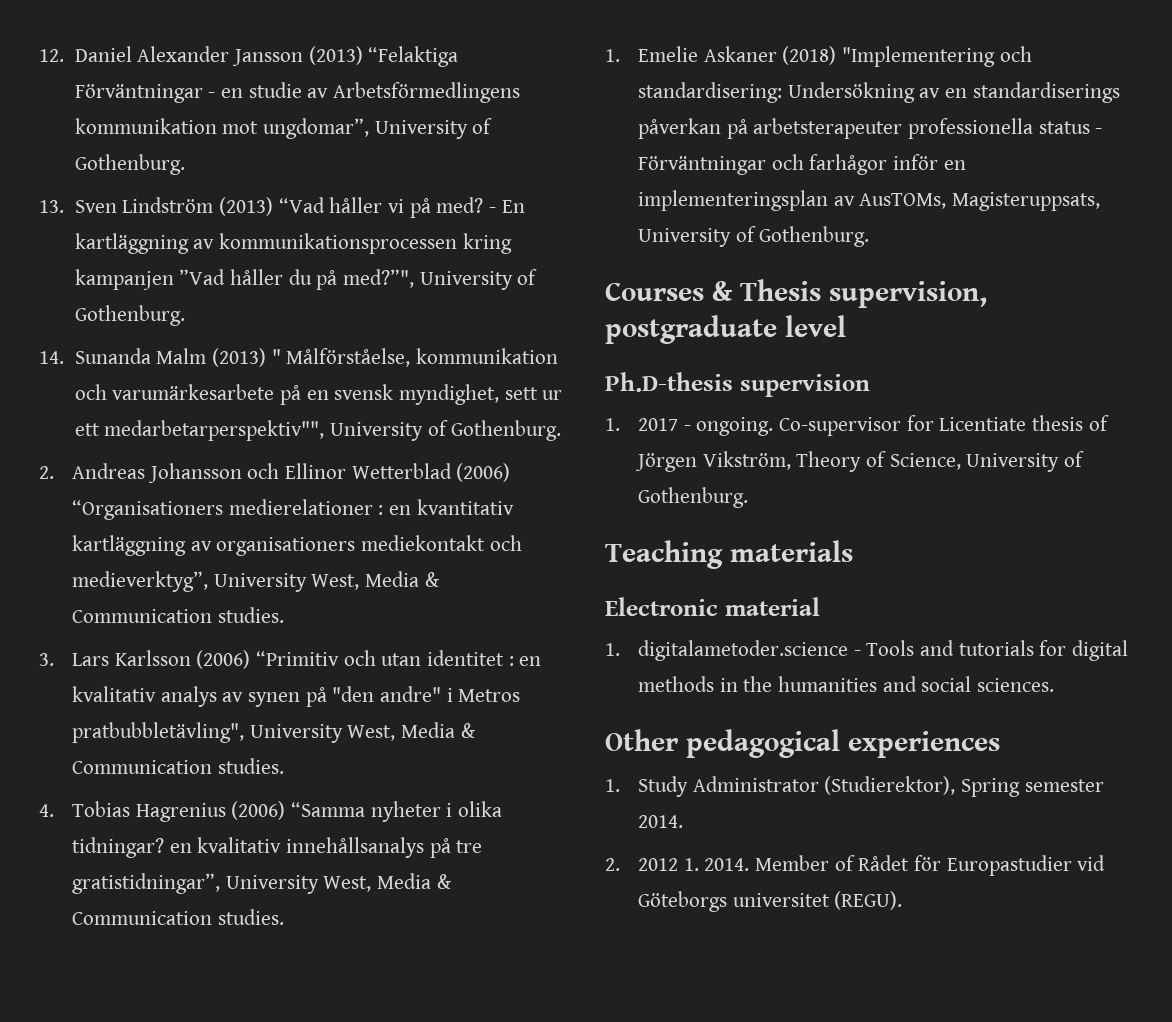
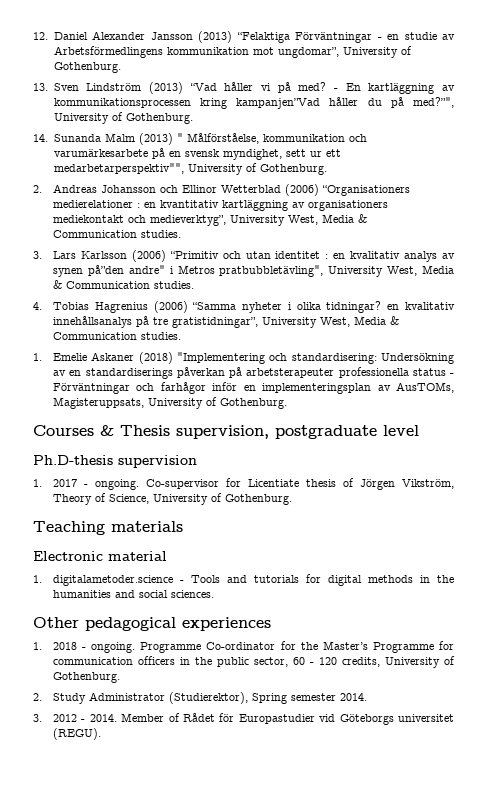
[74,269,226,290] kampanjen ”Vad -> [236,98,321,109] kampanjen”Vad
[305,686,375,707] på "den -> [87,265,124,276] på”den
(620, 785) none -> [52,641,455,653] [52,656,456,668] [52,672,120,683] [33,693,42,701] 2018 - ongoing. Programme Co-ordinator for the Master’s Programme for communication officers in the public sector, 60 - 120 credits, University of Gothenburg. // 2.
[605,858,699,871] 2. 2012 1. -> [33,714,86,722] 3. 2012 -

